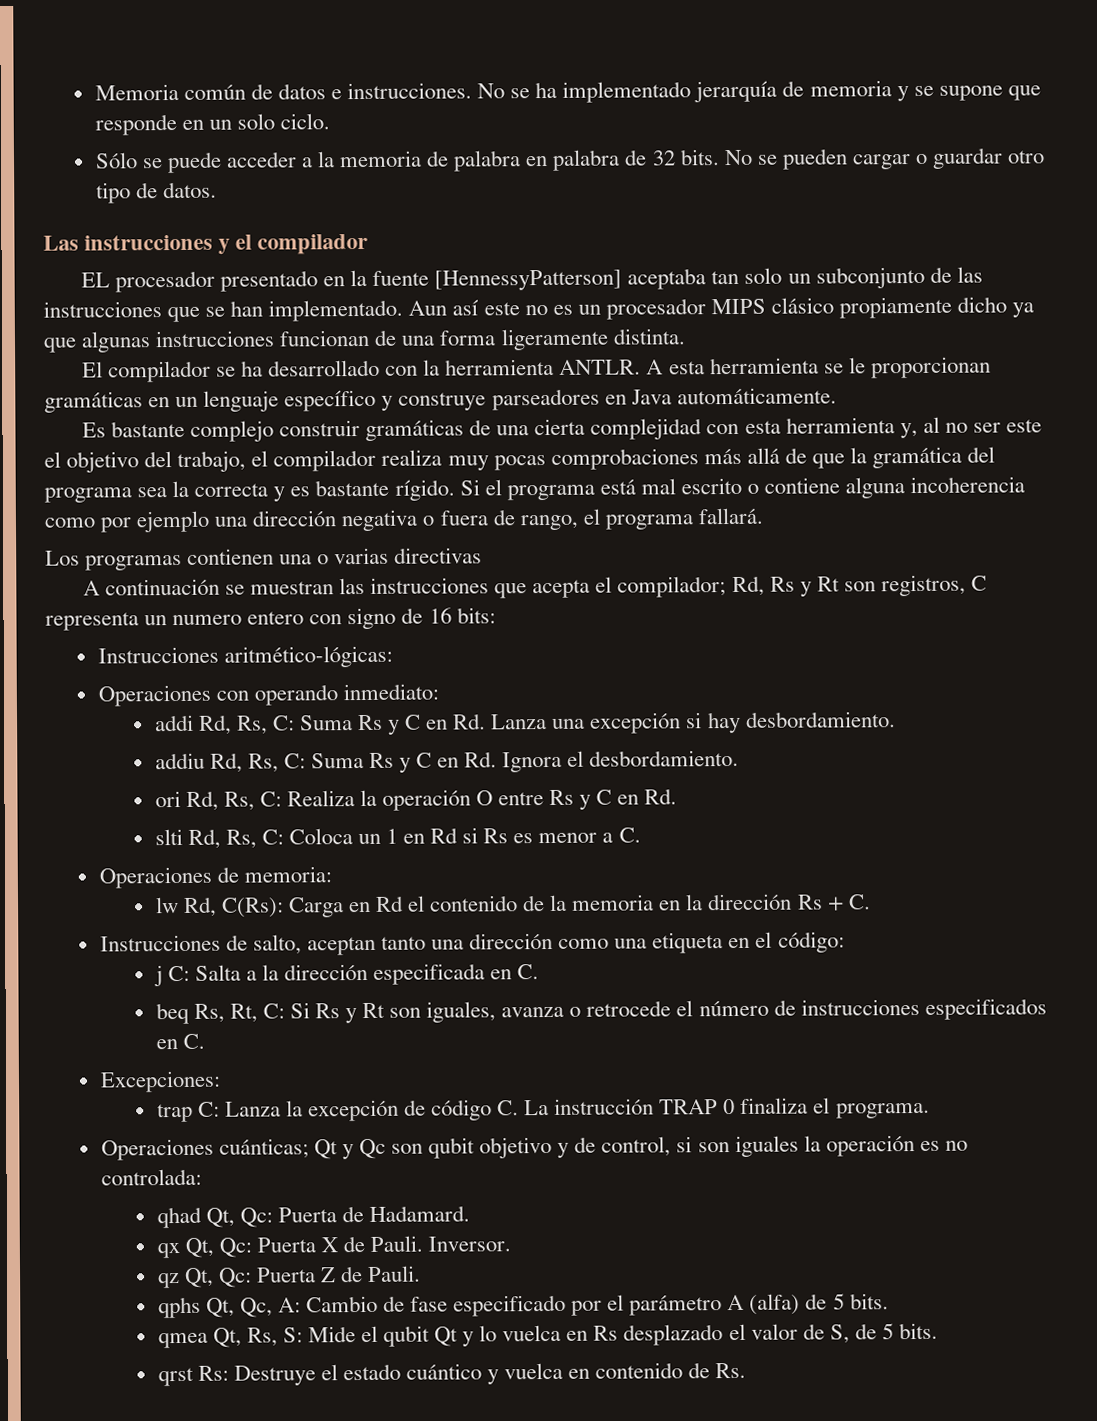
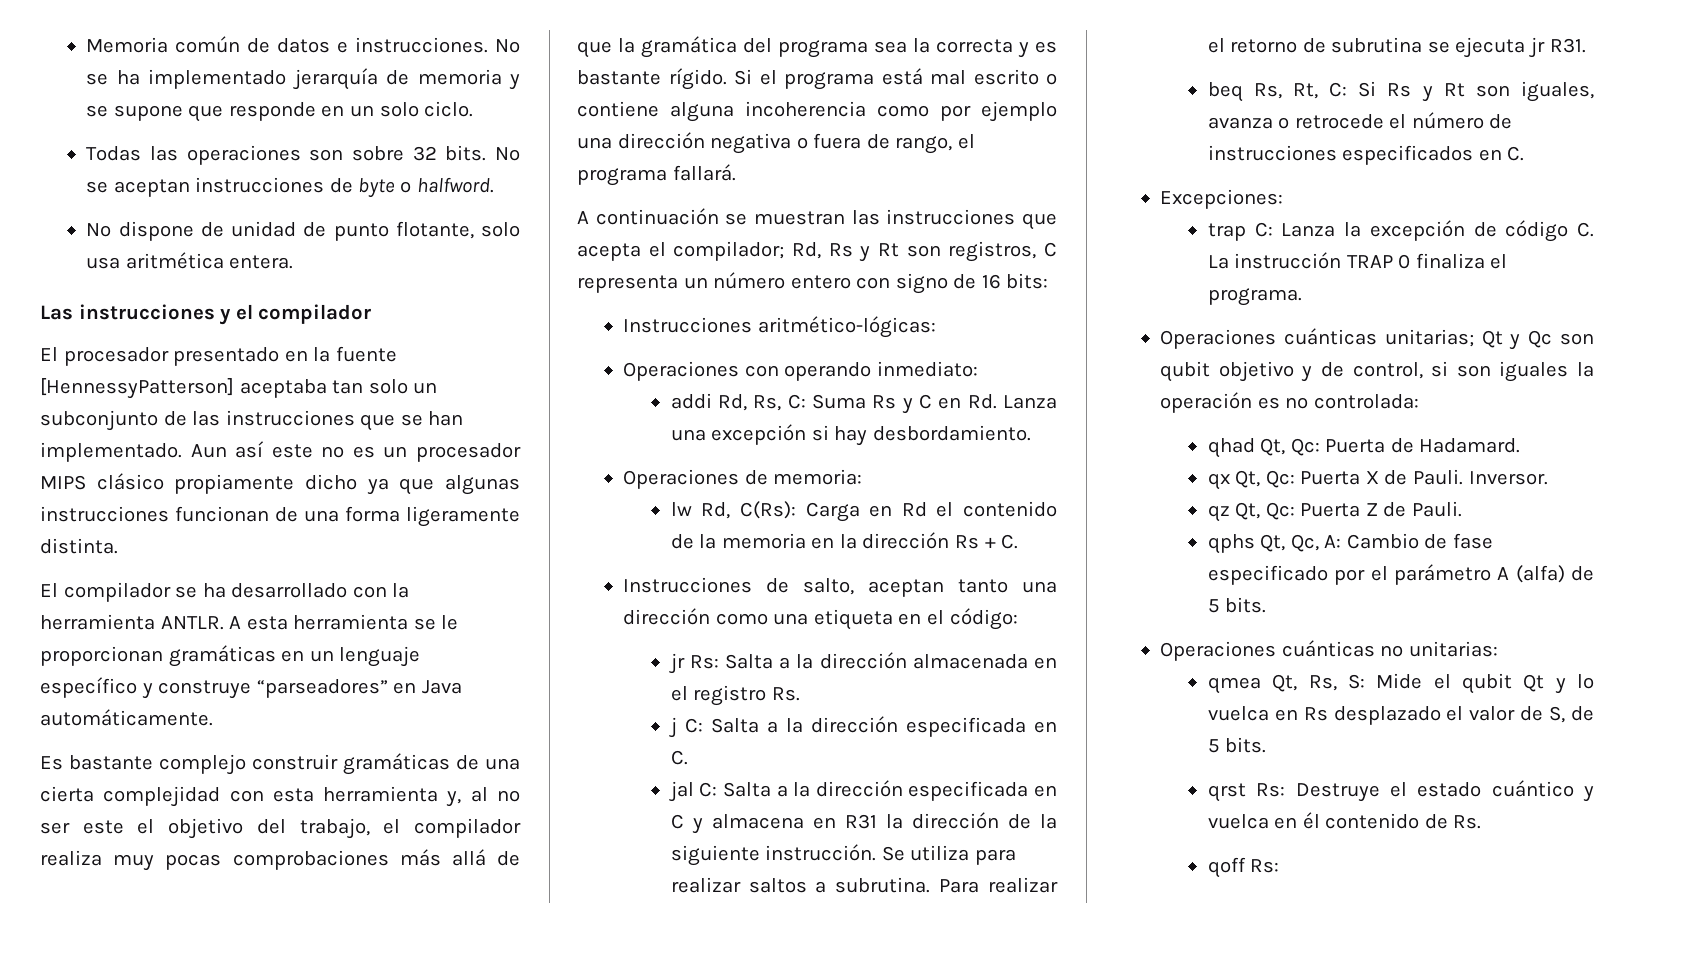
[94,147,1046,174] [95,181,217,204] Sólo se puede acceder a la memoria de palabra en palabra de 32 bits. No se pueden cargar o guardar otro tipo de datos. -> [86,145,521,165] [86,177,494,198] [86,221,520,241] [86,252,294,269] Todas las operaciones son sobre 32 bits. No se aceptan instrucciones de byte o halfword. // No dispone de unidad de punto flotante, solo usa aritmética entera.
[80,272,110,288] EL -> [40,347,58,361] El
[491,388,600,411] parseadores -> [256,679,388,698] “parseadores”
[45,547,483,571] // Los programas contienen una o varias directivas -> (736, 172) none
[172,614,243,626] numero -> [713,272,786,289] número
[154,749,740,773] [154,788,678,811] [154,827,641,849] // addiu Rd, Rs, C: Suma Rs y C en Rd. Ignora el desbordamiento. // ori Rd, Rs, C: Realiza la operación O entre Rs y C en Rd. // slti Rd, Rs, C: Coloca un 1 en Rd si Rs es menor a C. -> (1031, 433) none
(845, 942) none -> [668,652,1057,674] [670,685,800,706] // jr Rs: Salta a la dirección almacenada en el registro Rs.
(540, 972) none -> [668,780,1057,802] [670,812,1057,834] [670,844,1016,866] [670,877,1058,893] [1207,37,1586,58] // jal C: Salta a la dirección especificada en C y almacena en R31 la dirección de la siguiente instrucción. Se utiliza para realizar saltos a subrutina. Para realizar el retorno de subrutina se ejecuta jr R31.
[218,1138,309,1159] cuánticas; -> [1284,328,1474,347] cuánticas unitarias;
(889, 1301) none -> [1160,640,1498,661] // Operaciones cuánticas no unitarias:
(591, 1373) none -> [1302,812,1320,829] él
(747, 1370) none -> [1207,857,1280,878] // qoff Rs:

